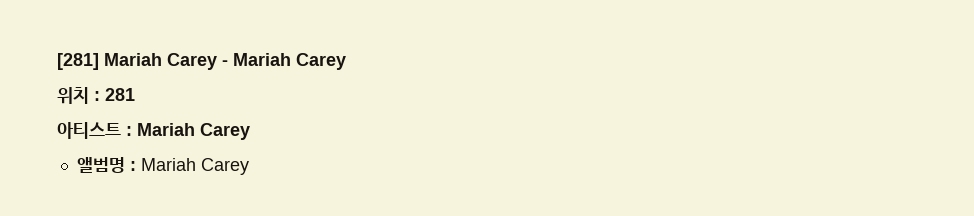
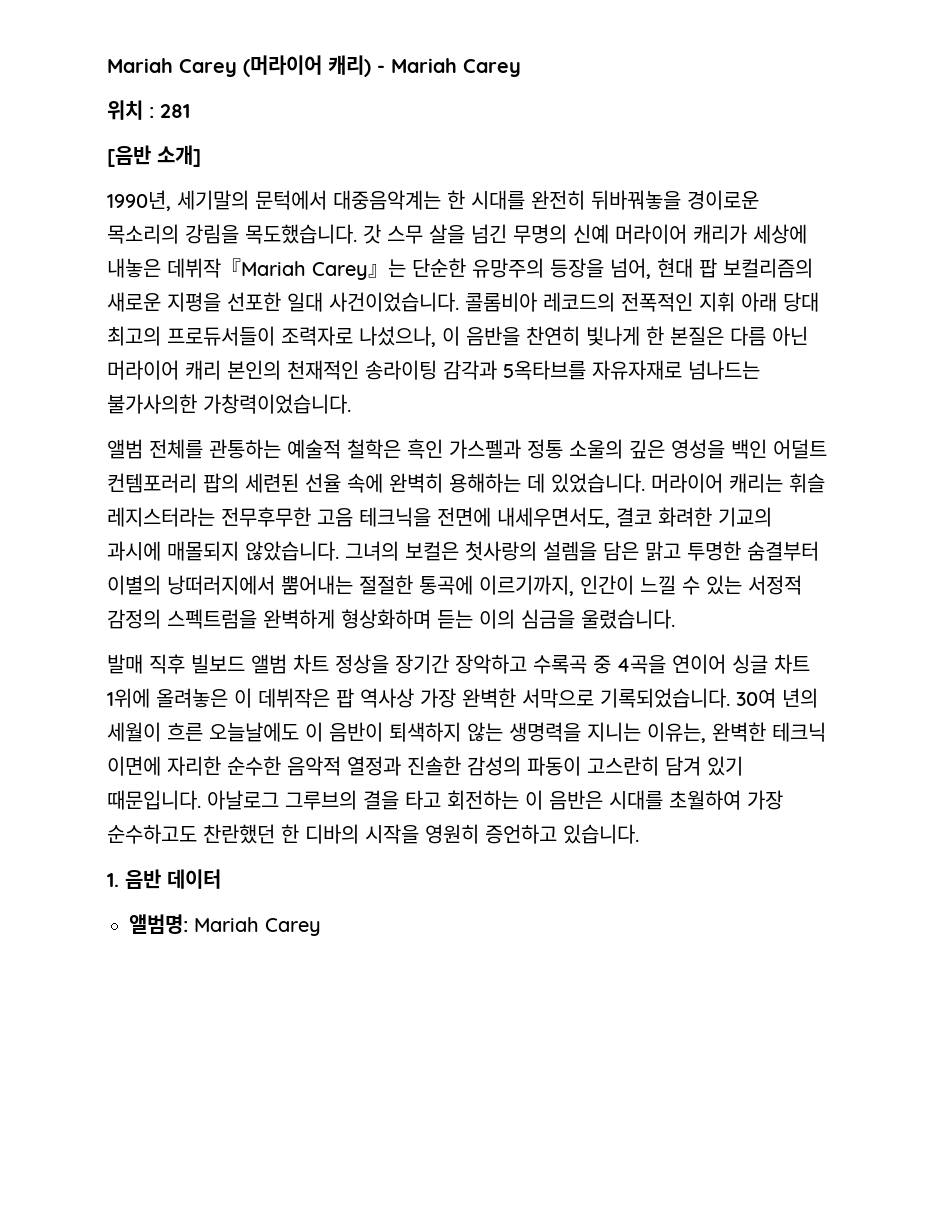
[57,53,217,70] [281] Mariah Carey -> [107,55,371,77] Mariah Carey (머라이어 캐리)
[57,122,250,140] [76,157,136,173] 아티스트 : Mariah Carey // 앨범명 : -> [107,145,201,167] [107,190,759,211] [107,224,807,244] [107,258,813,280] [107,292,819,312] [107,326,808,347] [107,360,760,380] [107,394,351,414] [107,439,827,459] [107,473,825,493] [107,507,772,528] [107,541,819,561] [107,575,802,596] [107,609,675,629] [107,654,810,674] [107,688,818,708] [107,722,826,743] [107,756,743,776] [107,790,783,810] [107,824,639,844] [107,869,221,889] [129,914,188,934] [음반 소개] // 1990년, 세기말의 문턱에서 대중음악계는 한 시대를 완전히 뒤바꿔놓을 경이로운 목소리의 강림을 목도했습니다. 갓 스무 살을 넘긴 무명의 신예 머라이어 캐리가 세상에 내놓은 데뷔작『Mariah Carey』는 단순한 유망주의 등장을 넘어, 현대 팝 보컬리즘의 새로운 지평을 선포한 일대 사건이었습니다. 콜롬비아 레코드의 전폭적인 지휘 아래 당대 최고의 프로듀서들이 조력자로 나섰으나, 이 음반을 찬연히 빛나게 한 본질은 다름 아닌 머라이어 캐리 본인의 천재적인 송라이팅 감각과 5옥타브를 자유자재로 넘나드는 불가사의한 가창력이었습니다. // 앨범 전체를 관통하는 예술적 철학은 흑인 가스펠과 정통 소울의 깊은 영성을 백인 어덜트 컨템포러리 팝의 세련된 선율 속에 완벽히 용해하는 데 있었습니다. 머라이어 캐리는 휘슬 레지스터라는 전무후무한 고음 테크닉을 전면에 내세우면서도, 결코 화려한 기교의 과시에 매몰되지 않았습니다. 그녀의 보컬은 첫사랑의 설렘을 담은 맑고 투명한 숨결부터 이별의 낭떠러지에서 뿜어내는 절절한 통곡에 이르기까지, 인간이 느낄 수 있는 서정적 감정의 스펙트럼을 완벽하게 형상화하며 듣는 이의 심금을 울렸습니다. // 발매 직후 빌보드 앨범 차트 정상을 장기간 장악하고 수록곡 중 4곡을 연이어 싱글 차트 1위에 올려놓은 이 데뷔작은 팝 역사상 가장 완벽한 서막으로 기록되었습니다. 30여 년의 세월이 흐른 오늘날에도 이 음반이 퇴색하지 않는 생명력을 지니는 이유는, 완벽한 테크닉 이면에 자리한 순수한 음악적 열정과 진솔한 감성의 파동이 고스란히 담겨 있기 때문입니다. 아날로그 그루브의 결을 타고 회전하는 이 음반은 시대를 초월하여 가장 순수하고도 찬란했던 한 디바의 시작을 영원히 증언하고 있습니다. // 1. 음반 데이터 // 앨범명:

